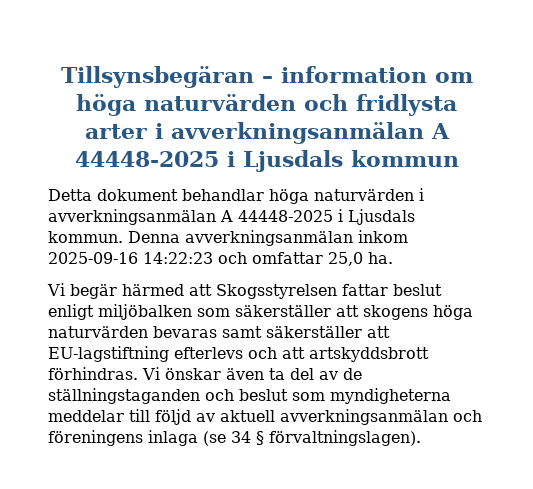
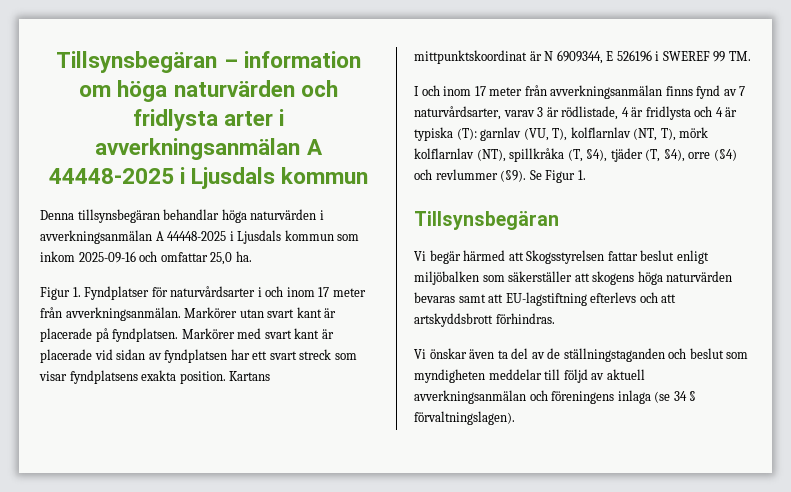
[48,189,178,201] Detta dokument -> [40,209,160,223] Denna tillsynsbegäran
[48,230,353,246] kommun. Denna avverkningsanmälan -> [284,230,360,241] kommun som
[143,252,213,264] 14:22:23 -> (136, 257) none
(393, 258) none -> [40,286,366,300] [40,307,337,321] [40,328,334,342] [40,349,357,363] [39,370,271,384] [414,50,751,64] [414,85,746,99] [414,106,738,120] [414,127,709,141] [414,148,737,162] [414,169,586,183] [414,211,559,230] // Figur 1. Fyndplatser för naturvårdsarter i och inom 17 meter från avverkningsanmälan. Markörer utan svart kant är placerade på fyndplatsen. Markörer med svart kant är placerade vid sidan av fyndplatsen har ett svart streck som visar fyndplatsens exakta position. Kartans mittpunktskoordinat är N 6909344, E 526196 i SWEREF 99 TM. // I och inom 17 meter från avverkningsanmälan finns fynd av 7 naturvårdsarter, varav 3 är rödlistade, 4 är fridlysta och 4 är typiska (T): garnlav (VU, T), kolflarnlav (NT, T), mörk kolflarnlav (NT), spillkråka (T, §4), tjäder (T, §4), orre (§4) och revlummer (§9). Se Figur 1. // Tillsynsbegäran
[266,326,362,338] säkerställer -> (486, 298) none
(138, 373) none -> (555, 318) //
[330,388,451,404] myndigheterna -> [414,369,485,383] myndigheten

